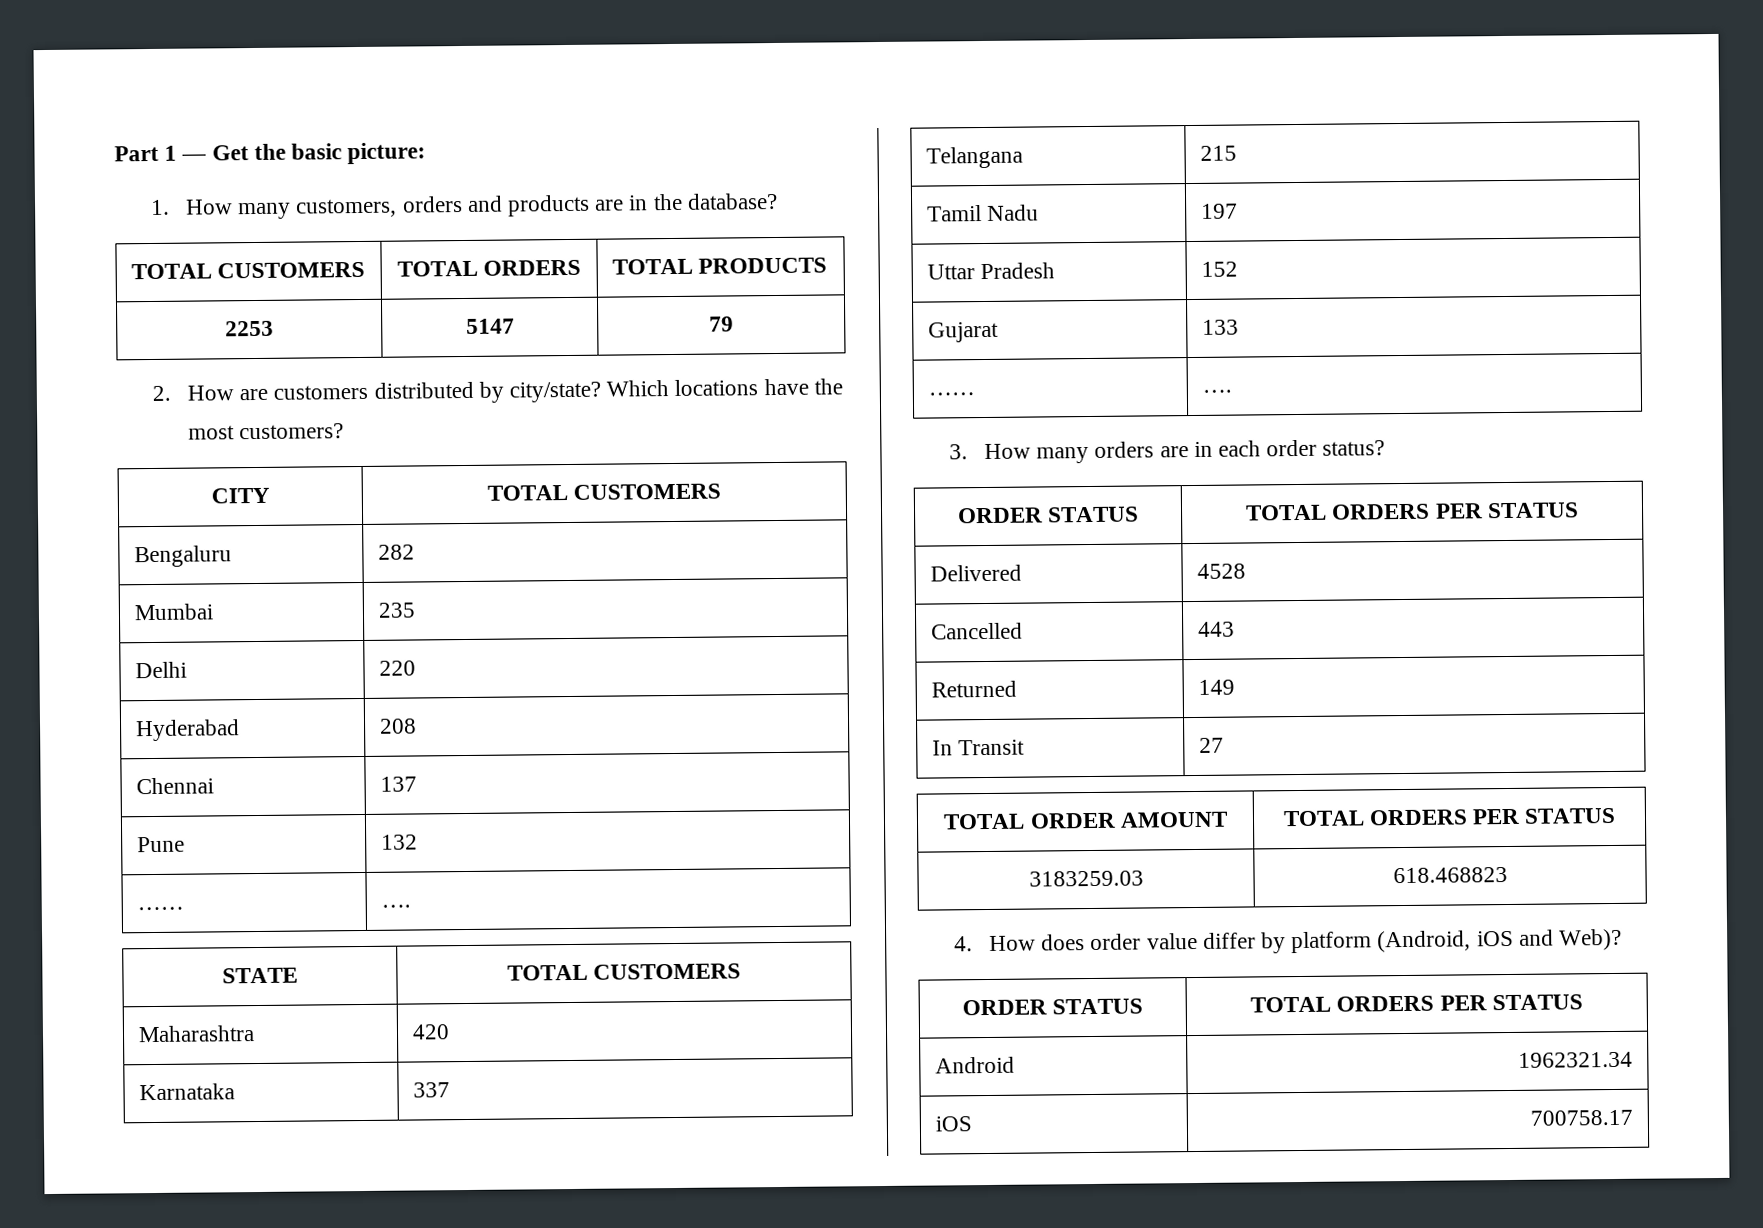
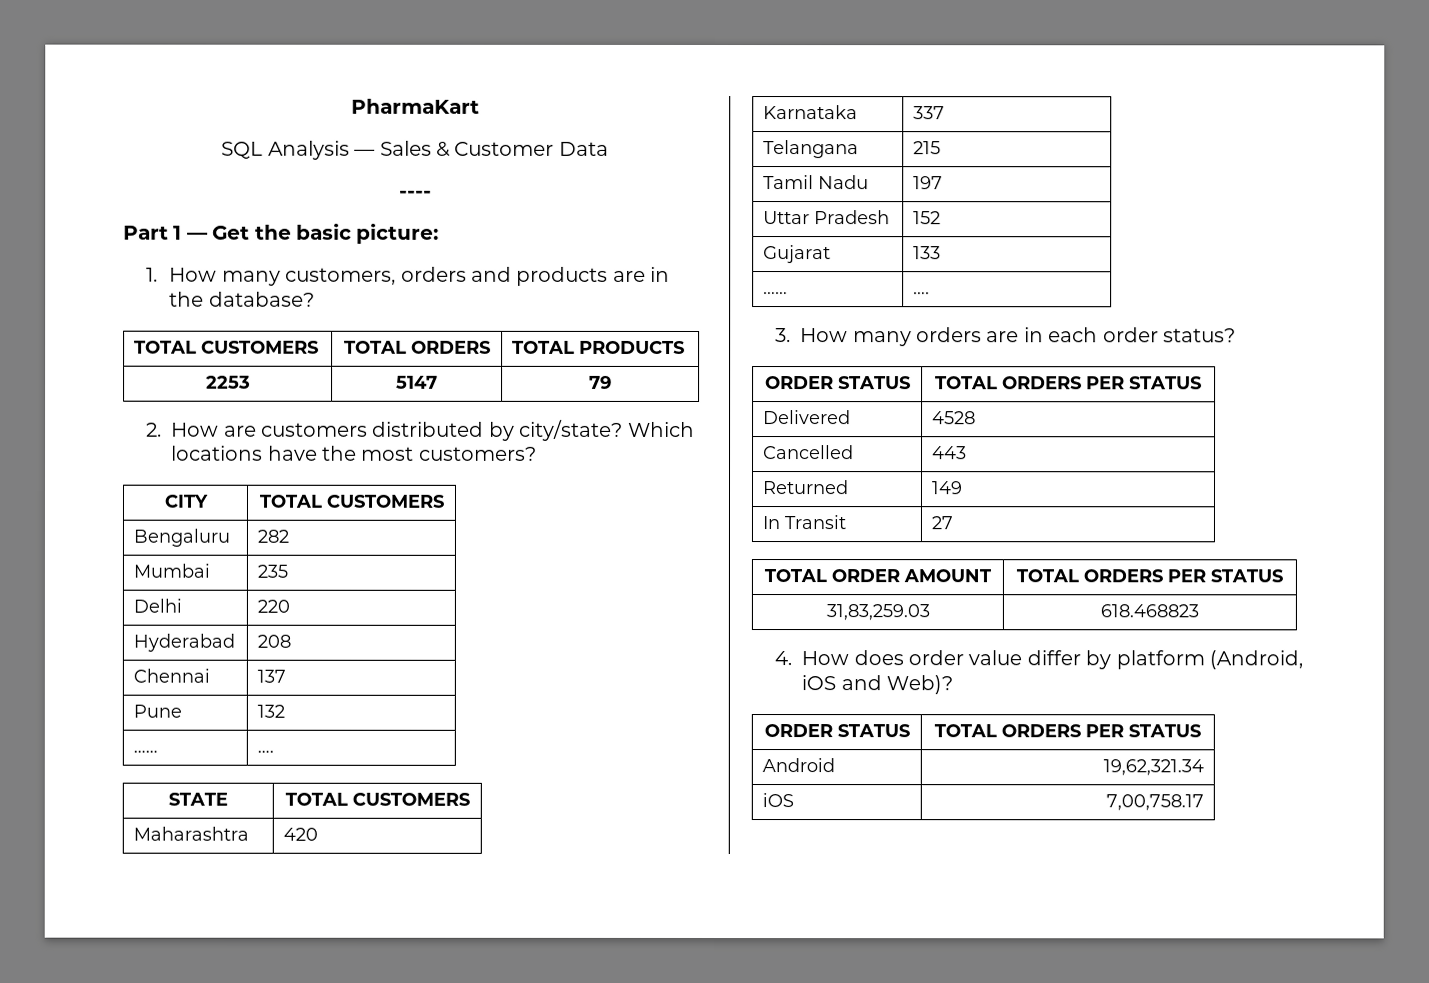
(114, 153) none -> [350,98,480,114] [221,140,609,160] [398,190,432,198] PharmaKart // SQL Analysis — Sales & Customer Data // ---- //
[1028,870,1144,887] 3183259.03 -> [825,604,930,621] 31,83,259.03
[1518,1051,1634,1068] 1962321.34 -> [1102,759,1204,776] 19,62,321.34
[1530,1109,1634,1126] 700758.17 -> [1105,794,1204,811] 7,00,758.17

